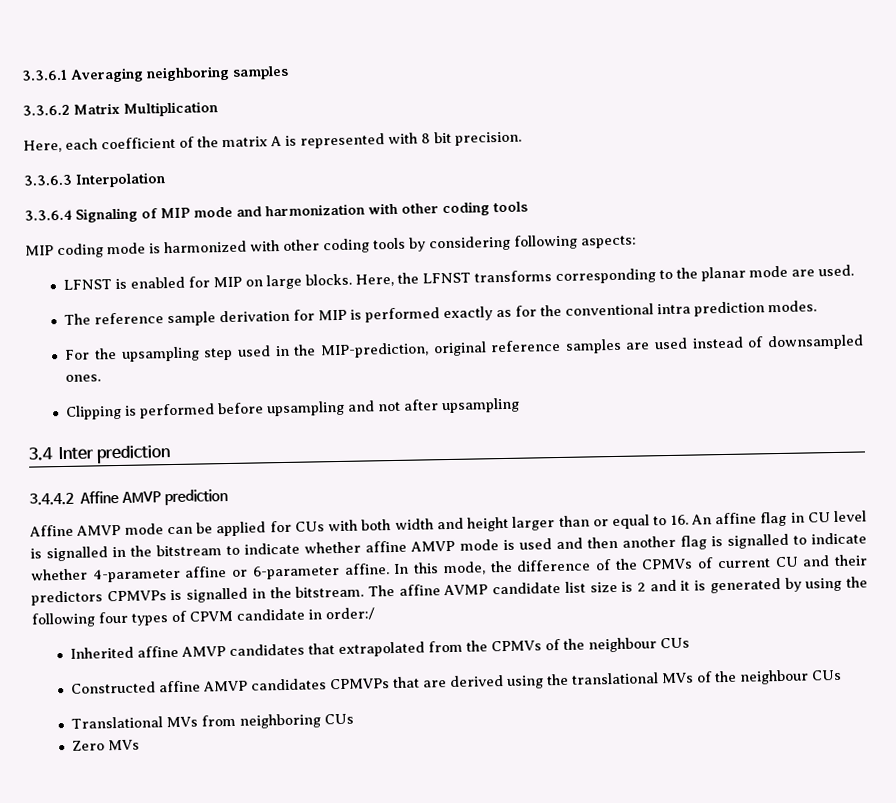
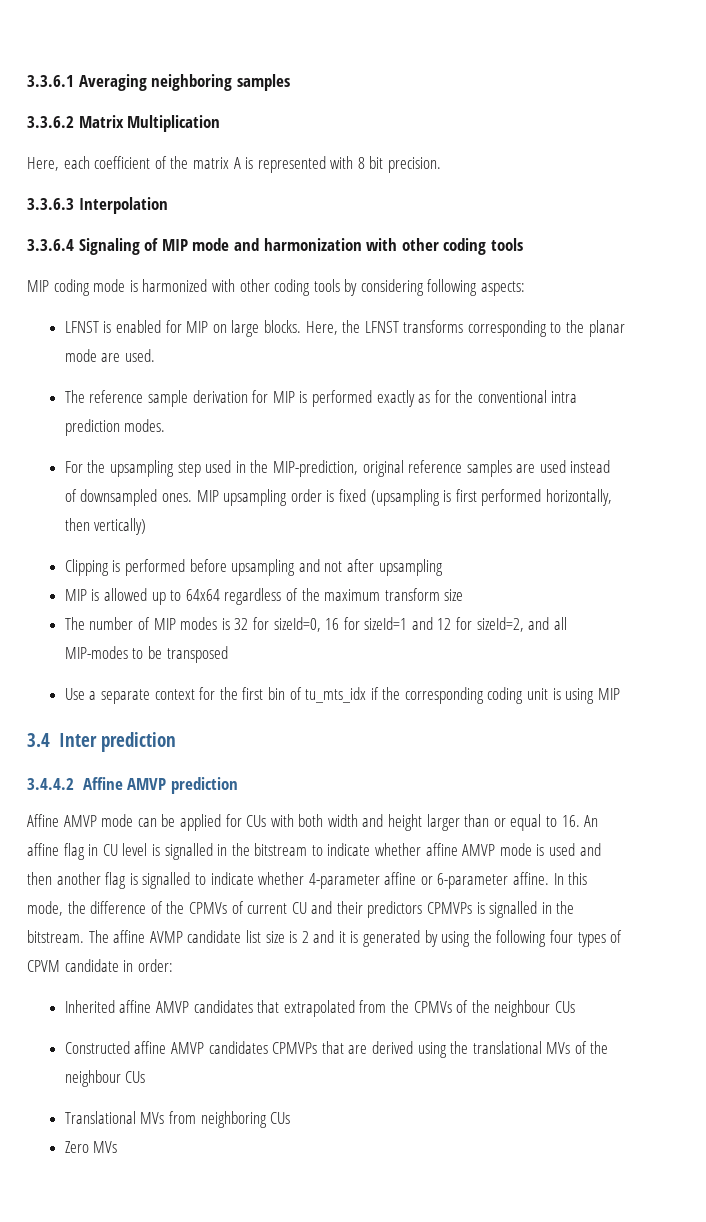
(102, 378) none -> [196,489,612,506] [64,518,147,535] MIP upsampling order is fixed (upsampling is first performed horizontally, then vertically)
(521, 405) none -> [64,588,464,605] [64,617,567,632] [64,646,228,663] [64,687,620,704] // MIP is allowed up to 64x64 regardless of the maximum transform size // The number of MIP modes is 32 for sizeId=0, 16 for sizeId=1 and 12 for sizeId=2, and all MIP-modes to be transposed // Use a separate context for the first bin of tu_mts_idx if the corresponding coding unit is using MIP
[325,607,375,621] order:/ -> [137,959,173,972] order:

